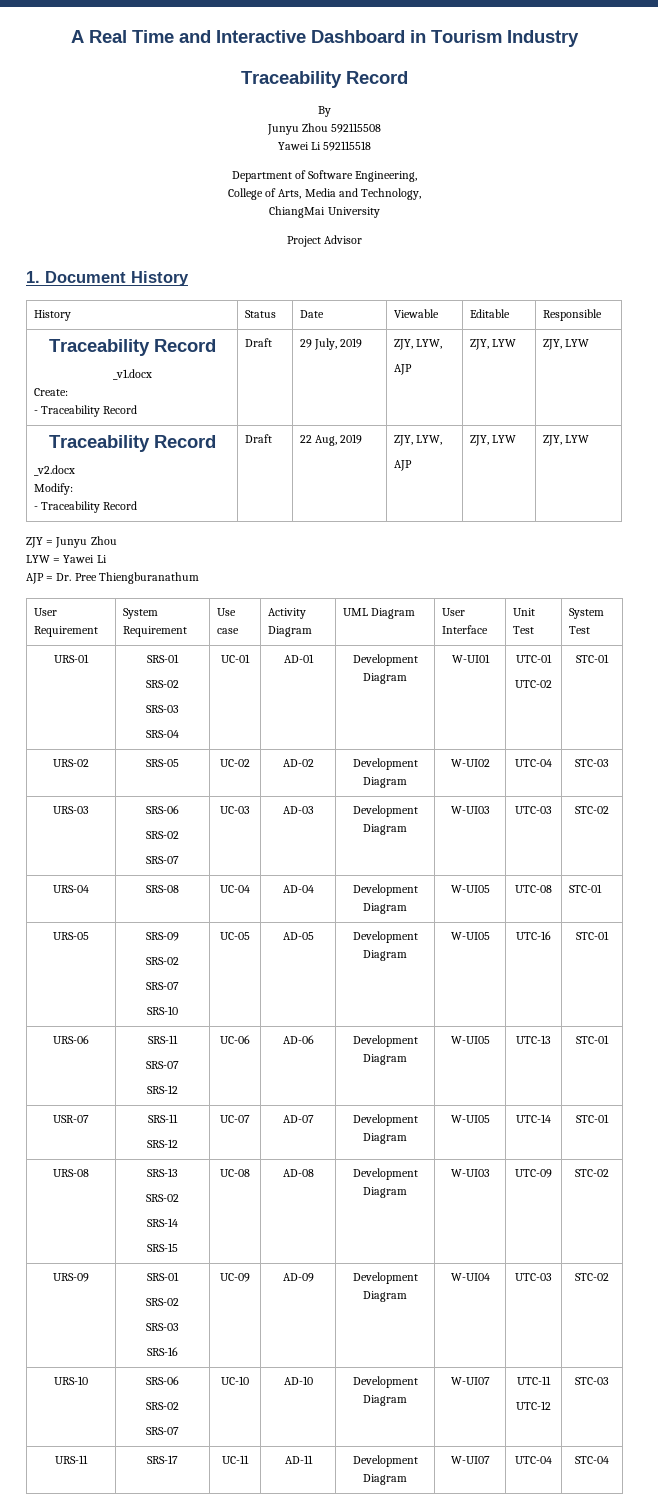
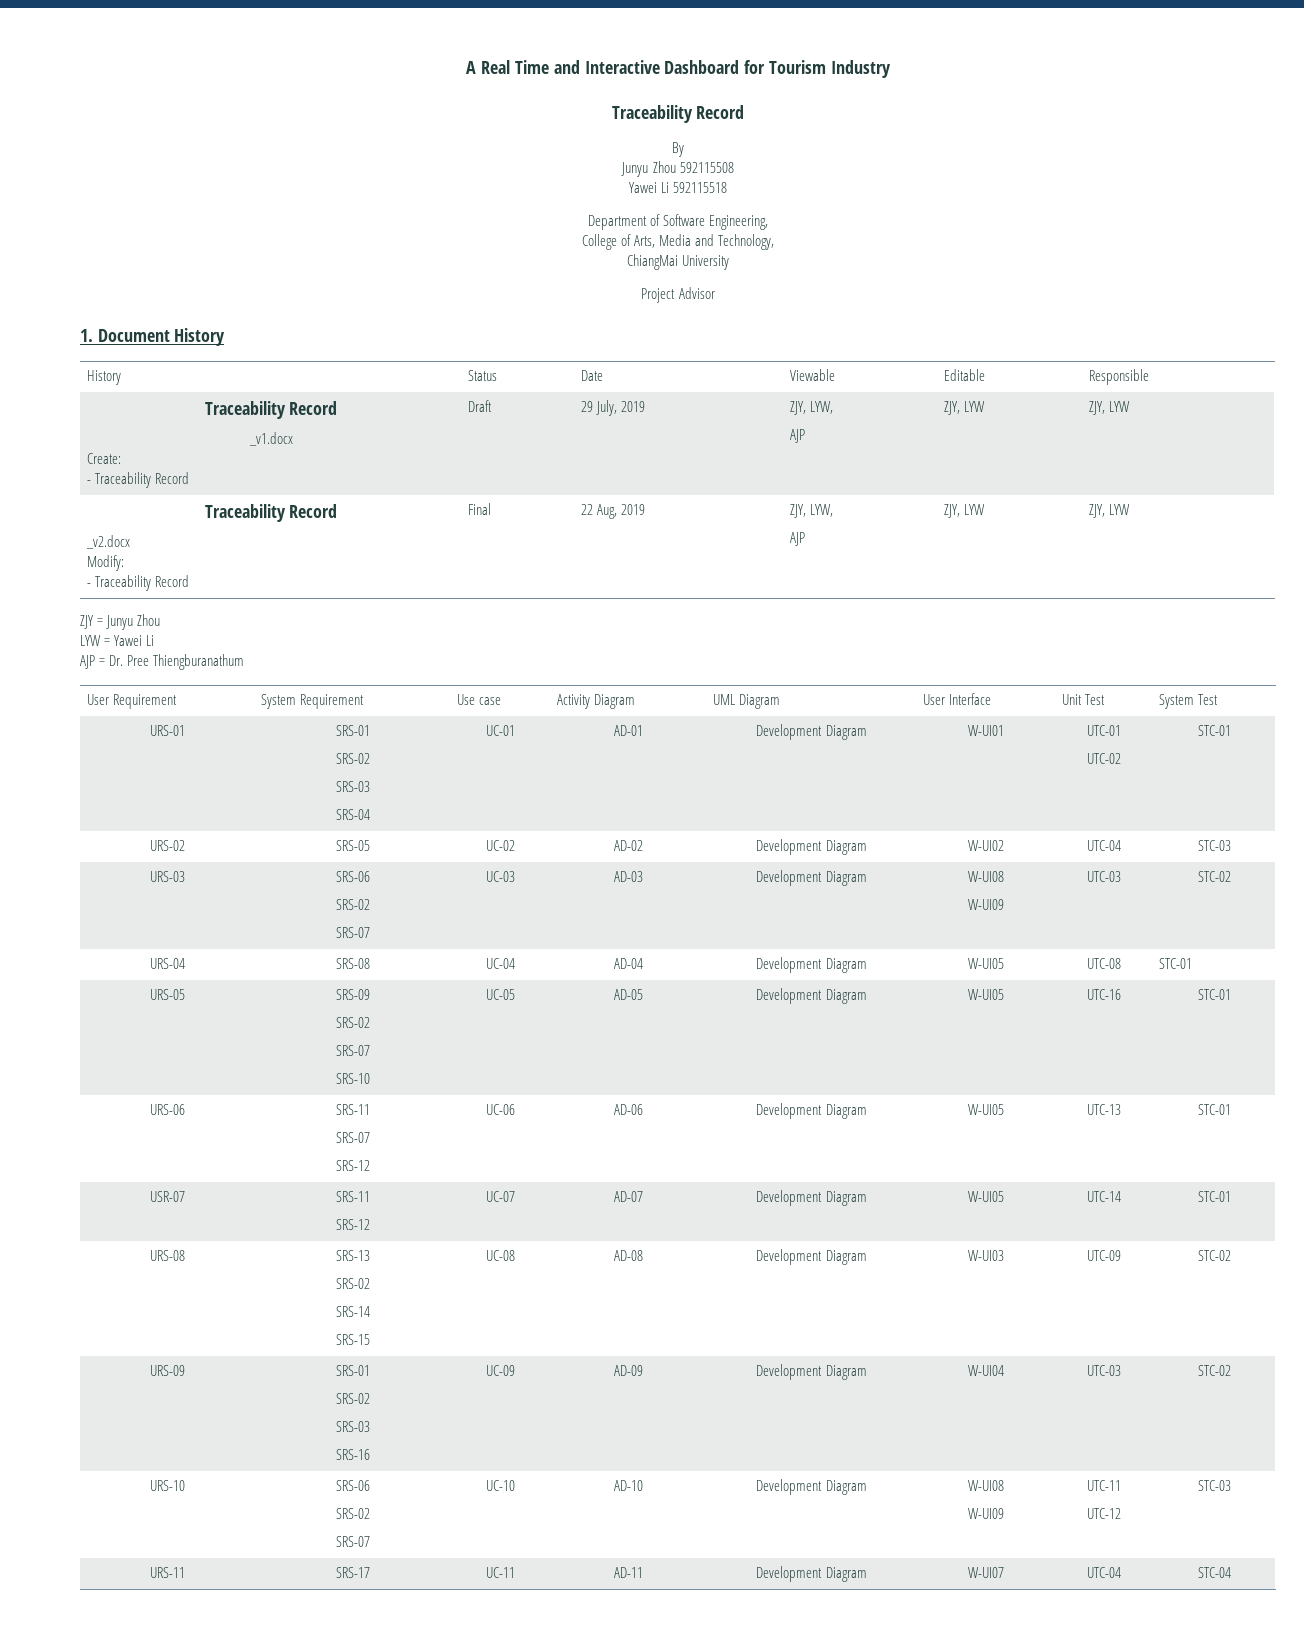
[410,30,426,43] in -> [744,60,766,74] for
[244,434,272,443] Draft -> [467,503,491,515] Final
[450,806,490,814] W-UI03 -> [968,871,1004,882] [968,899,1004,910] W-UI08 // W-UI09
[450,1377,490,1385] W-UI07 -> [968,1480,1004,1491] [968,1508,1004,1519] W-UI08 // W-UI09

